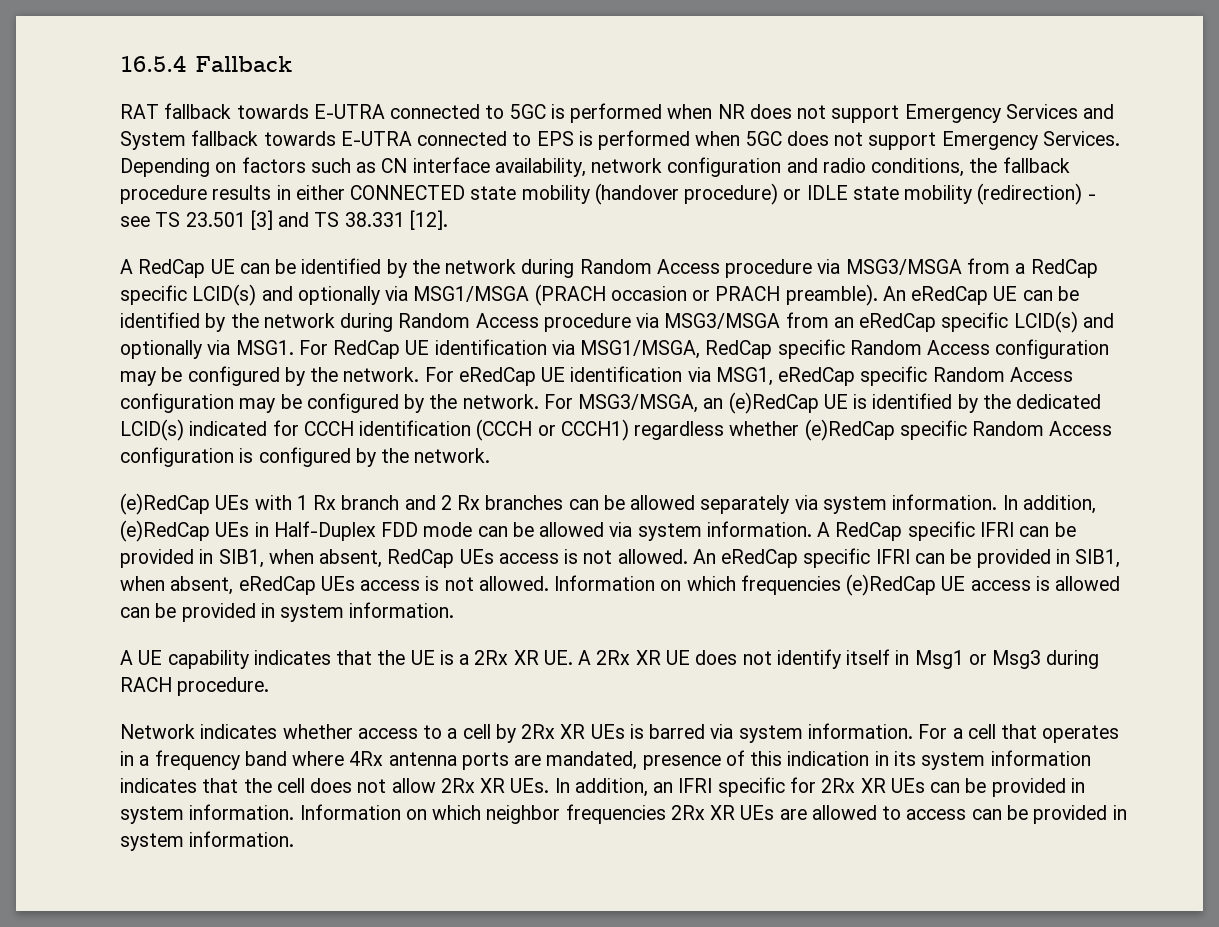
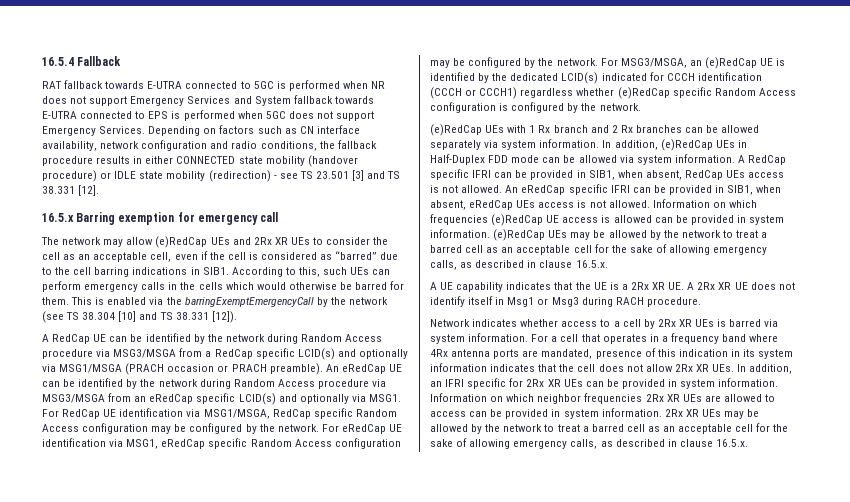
(448, 220) none -> [42,212,279,225] [41,236,389,248] [42,251,399,262] [42,267,391,277] [42,281,405,292] [42,297,388,307] [42,311,237,323] // 16.5.x Barring exemption for emergency call // The network may allow (e)RedCap UEs and 2Rx XR UEs to consider the cell as an acceptable cell, even if the cell is considered as “barred” due to the cell barring indications in SIB1. According to this, such UEs can perform emergency calls in the cells which would otherwise be barred for them. This is enabled via the barringExemptEmergencyCall by the network (see TS 38.304 [10] and TS 38.331 [12]).
(455, 610) none -> [493,229,768,241] [430,244,768,255] [430,260,608,270] (e)RedCap UEs may be allowed by the network to treat a barred cell as an acceptable cell for the sake of allowing emergency calls, as described in clause 16.5.x.
(295, 839) none -> [664,409,760,419] [430,423,789,434] [430,438,748,449] 2Rx XR UEs may be allowed by the network to treat a barred cell as an acceptable cell for the sake of allowing emergency calls, as described in clause 16.5.x.

